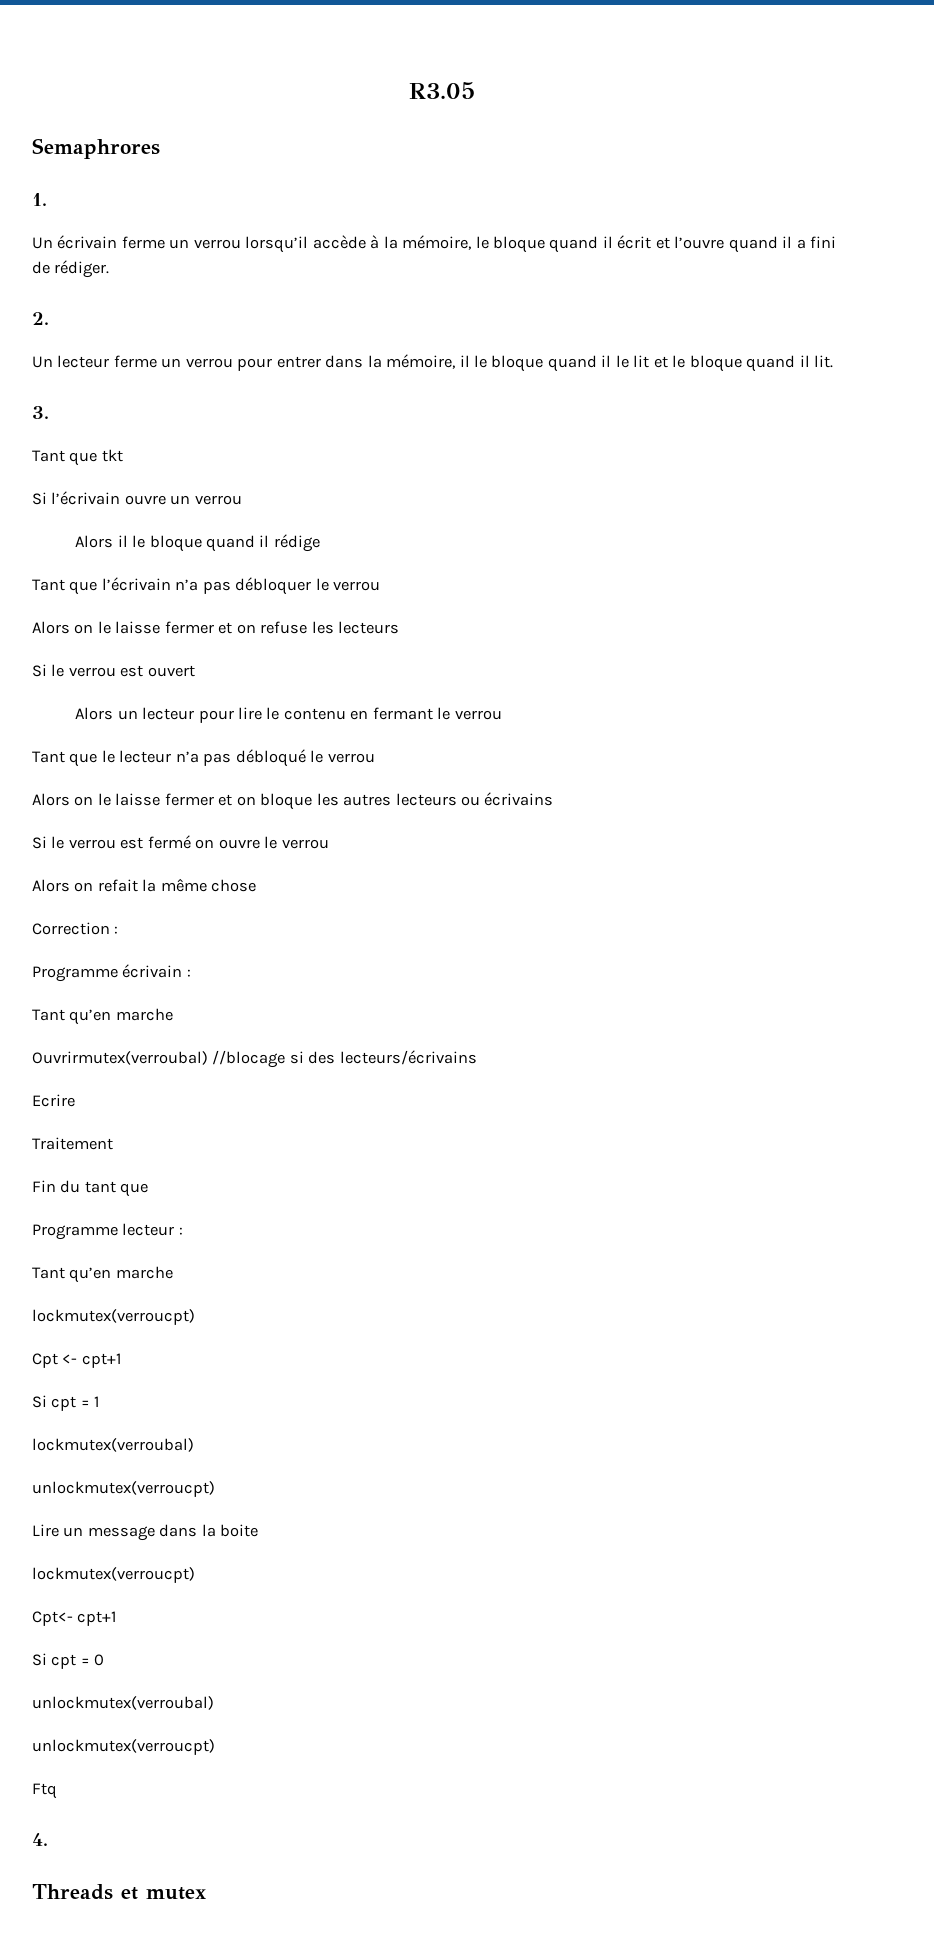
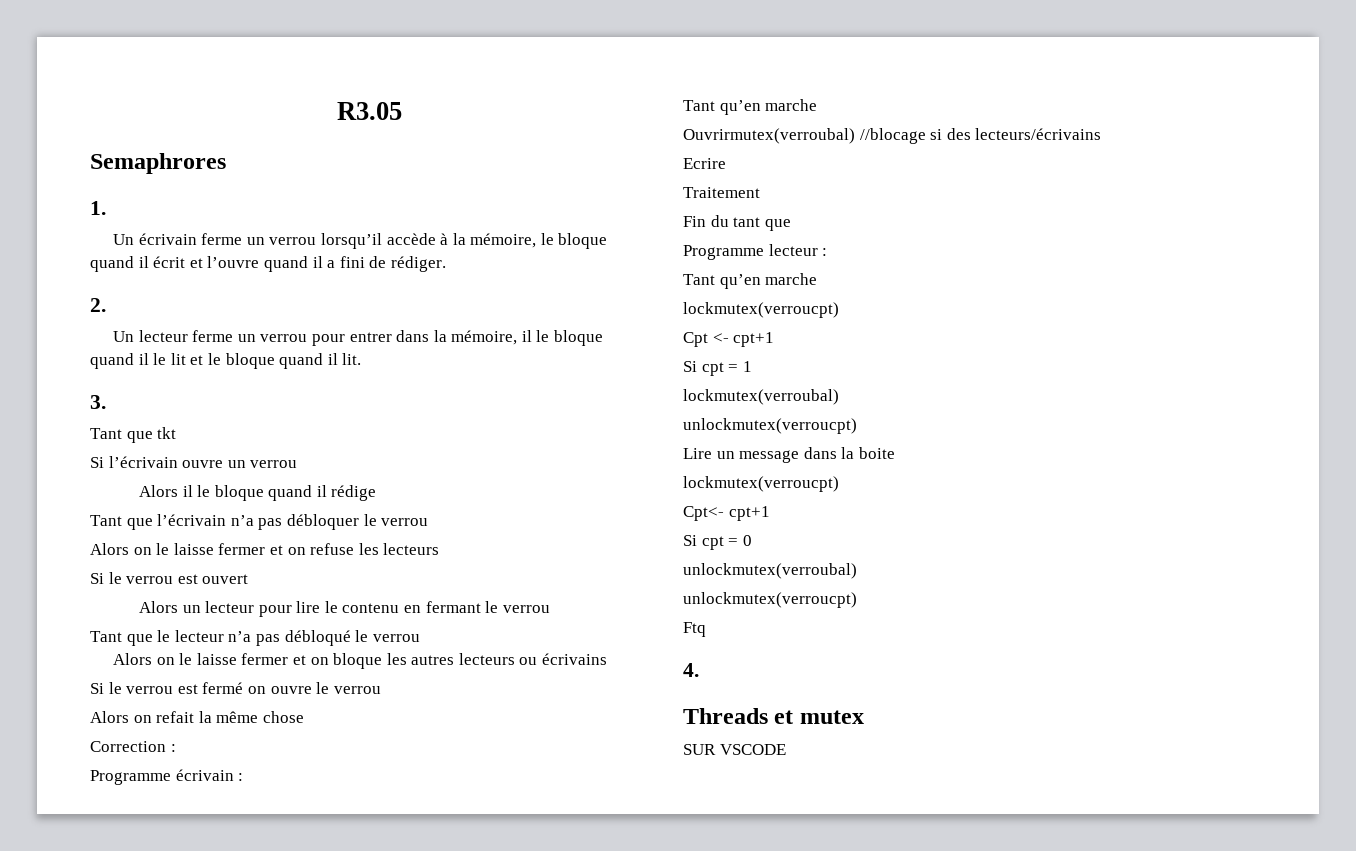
(206, 1893) none -> [683,744,786,755] // SUR VSCODE

